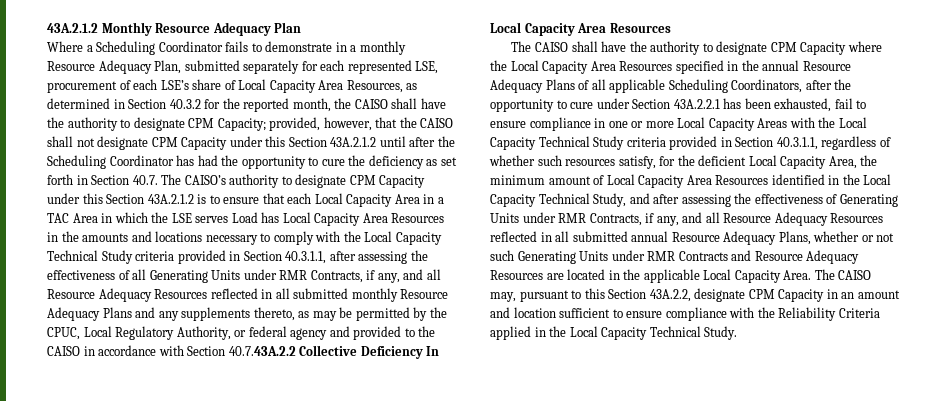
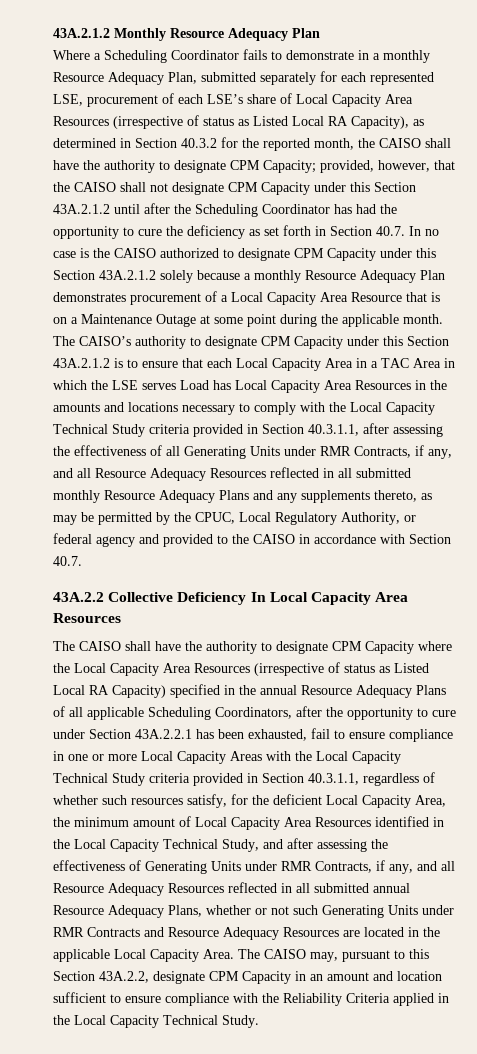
[346,80,403,93] Resources, -> [53,115,409,129] Resources (irrespective of status as Listed Local RA Capacity),
(158, 180) none -> [409,226,439,236] [53,248,436,261] [53,270,445,283] [53,291,440,305] [53,314,443,327] In no case is the CAISO authorized to designate CPM Capacity under this Section 43A.2.1.2 solely because a monthly Resource Adequacy Plan demonstrates procurement of a Local Capacity Area Resource that is on a Maintenance Outage at some point during the applicable month.
[228,346,296,356] 40.7.43A.2.2 -> [53,556,82,566] [53,592,104,602] 40.7. // 43A.2.2
(673, 66) none -> [254,662,429,676] [53,685,166,698] (irrespective of status as Listed Local RA Capacity)

